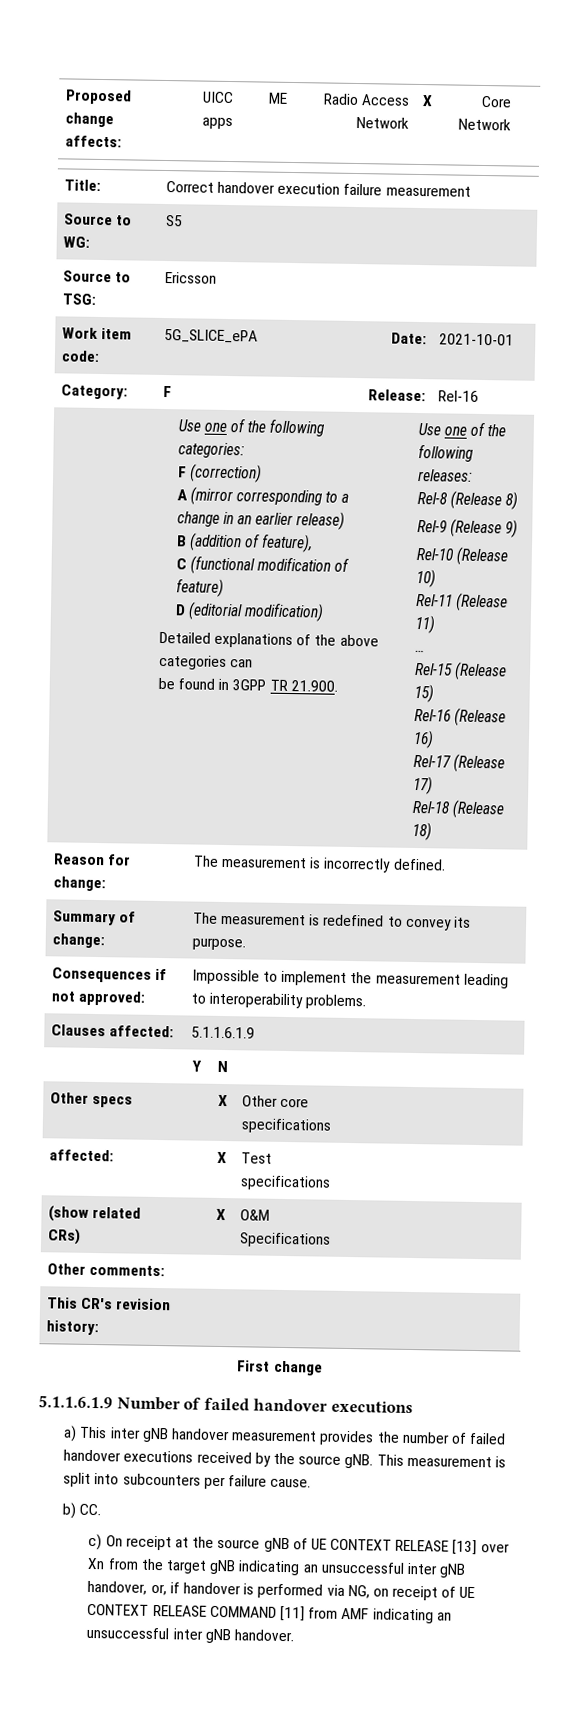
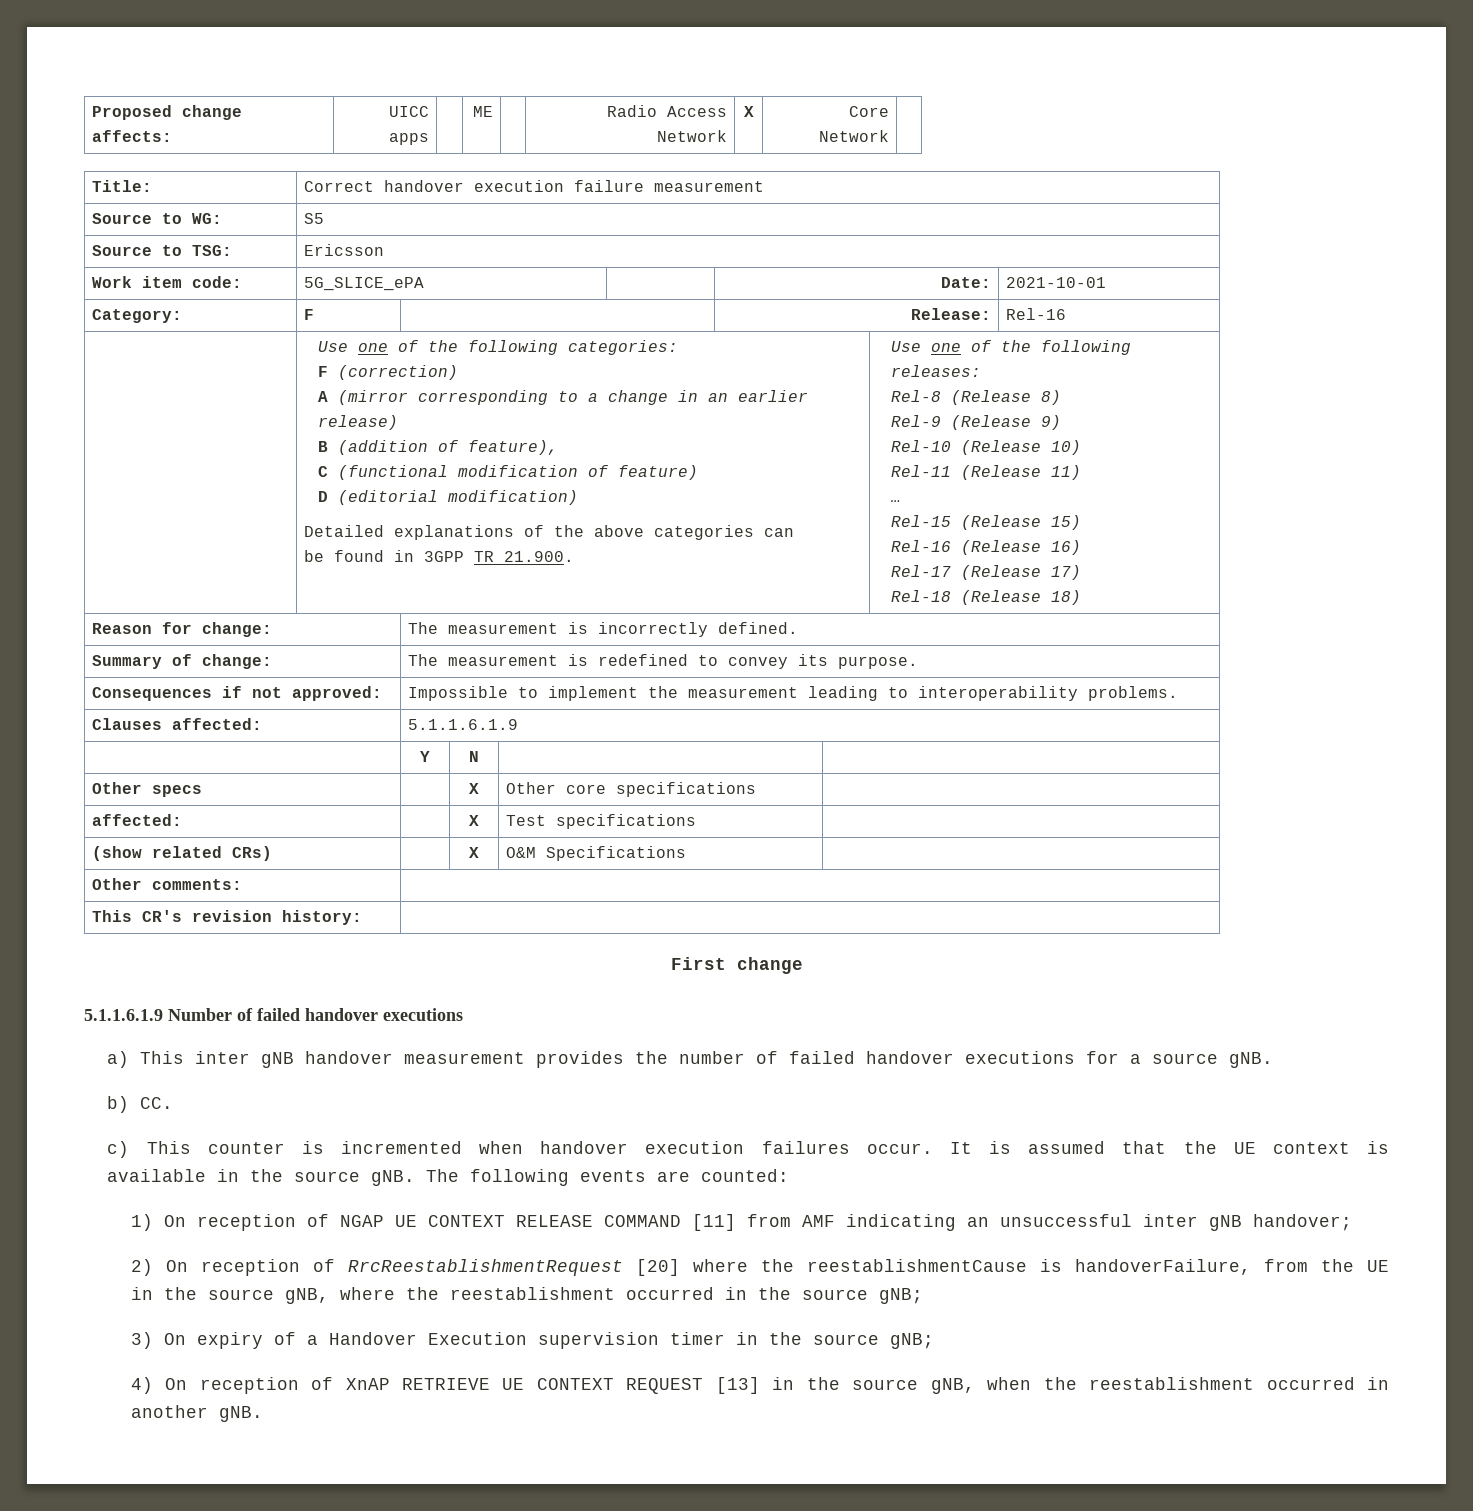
[196,1451,506,1469] [63,1472,312,1490] [62,1502,102,1519] [88,1533,510,1556] [87,1557,467,1578] [87,1580,457,1601] received by the source gNB. This measurement is split into subcounters per failure cause. // b) CC. // c) On receipt at the source gNB of UE CONTEXT RELEASE [13] over Xn from the target gNB indicating an unsuccessful inter gNB handover, or, if handover is performed via NG, on receipt of -> [1086,1051,1274,1068] [107,1096,174,1113] [107,1141,1389,1158] [107,1169,790,1186] [130,1214,384,1231] for a source gNB. // b) CC. // c) This counter is incremented when handover execution failures occur. It is assumed that the UE context is available in the source gNB. The following events are counted: // 1) On reception of NGAP
[233,1629,294,1642] handover. -> [1252,1214,1352,1231] [130,1259,1389,1276] [130,1287,923,1304] [130,1332,934,1349] [130,1377,1389,1394] [130,1405,263,1422] handover; // 2) On reception of RrcReestablishmentRequest [20] where the reestablishmentCause is handoverFailure, from the UE in the source gNB, where the reestablishment occurred in the source gNB; // 3) On expiry of a Handover Execution supervision timer in the source gNB; // 4) On reception of XnAP RETRIEVE UE CONTEXT REQUEST [13] in the source gNB, when the reestablishment occurred in another gNB.

